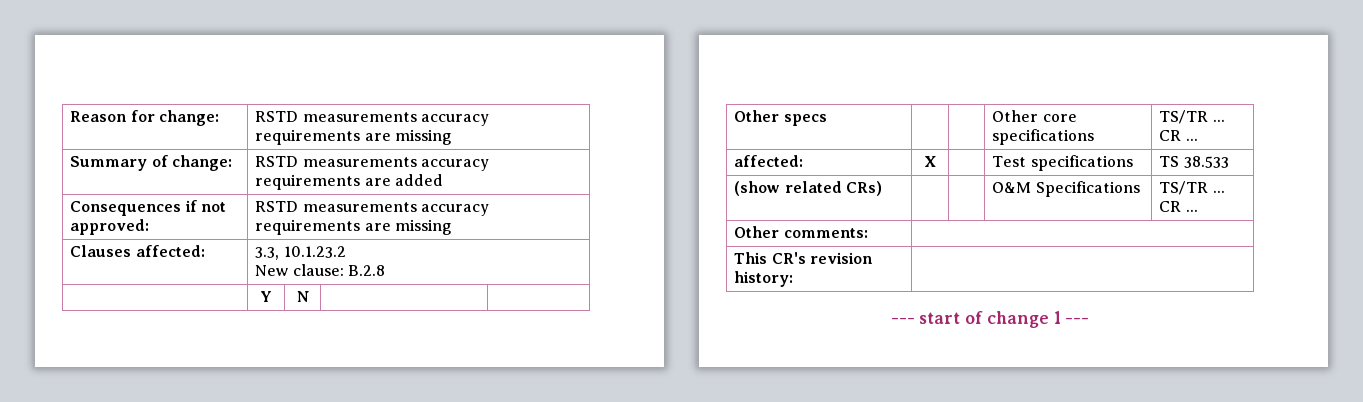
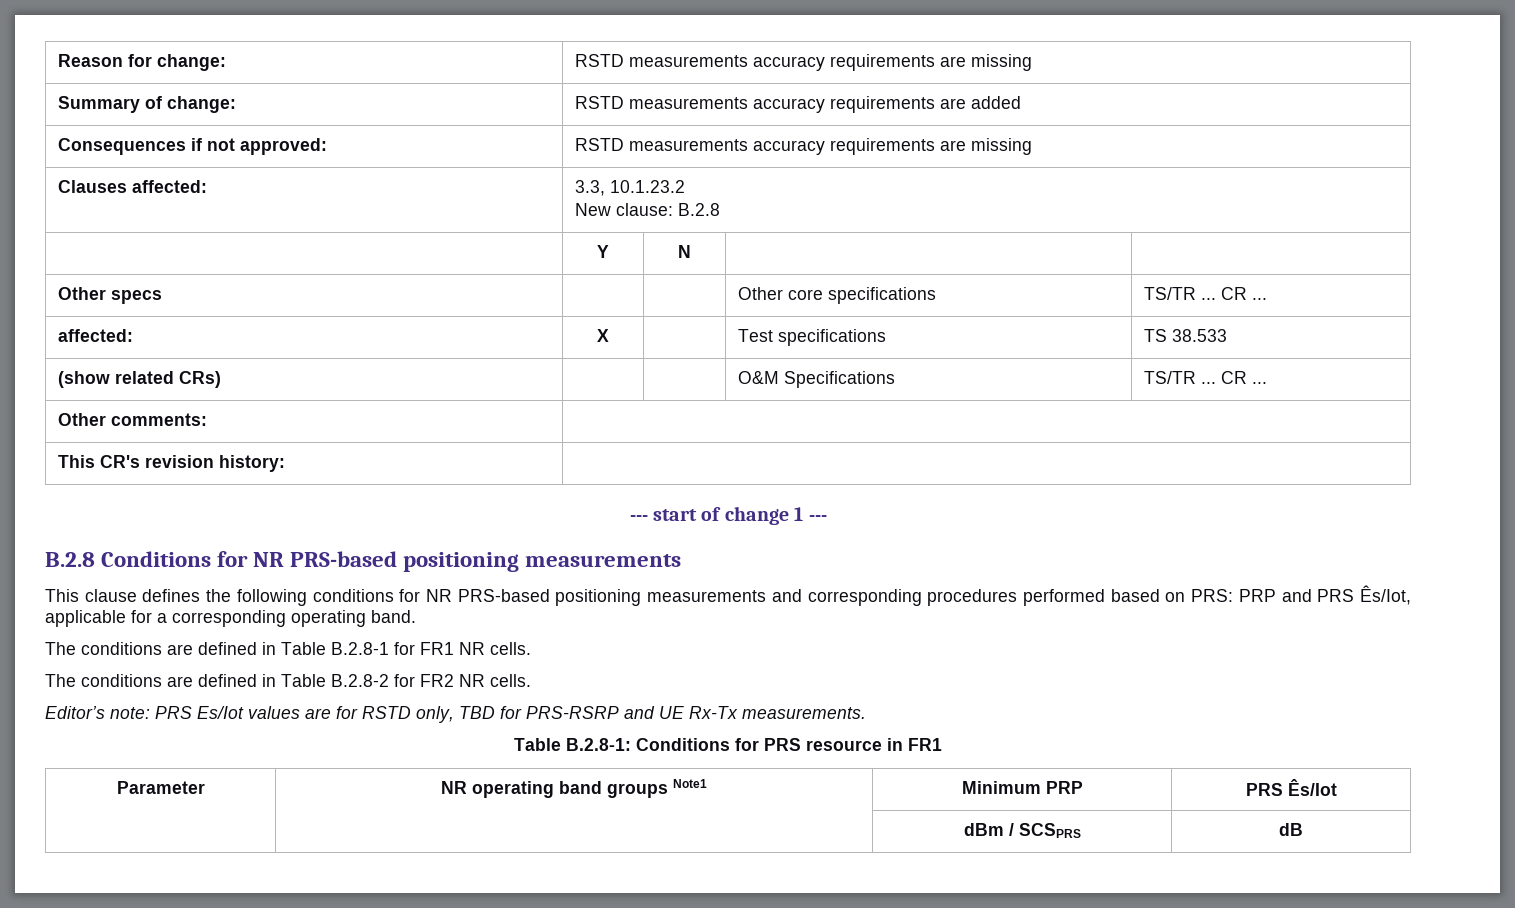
(1090, 320) none -> [45,551,682,572] [45,585,1412,606] [45,610,416,627] [45,642,531,655] [45,674,531,687] [45,706,866,723] [514,738,942,751] [116,781,205,794] [441,779,707,798] [961,781,1083,794] [1245,779,1337,796] [963,823,1081,838] [1279,823,1303,836] // B.2.8 Conditions for NR PRS-based positioning measurements // This clause defines the following conditions for NR PRS-based positioning measurements and corresponding procedures performed based on PRS: PRP and PRS Ês/Iot, applicable for a corresponding operating band. // The conditions are defined in Table B.2.8-1 for FR1 NR cells. // The conditions are defined in Table B.2.8-2 for FR2 NR cells. // Editor’s note: PRS Es/Iot values are for RSTD only, TBD for PRS-RSRP and UE Rx-Tx measurements. // Table B.2.8-1: Conditions for PRS resource in FR1 // Parameter | NR operating band groups Note1 | Minimum PRP | PRS Ês/Iot // | | dBm / SCSPRS | dB

